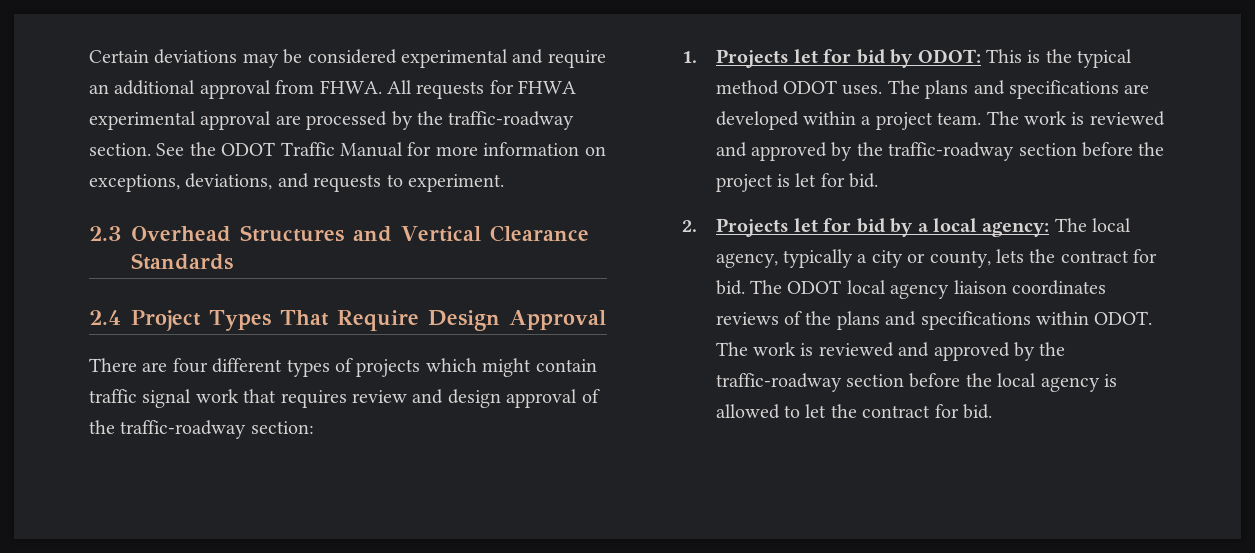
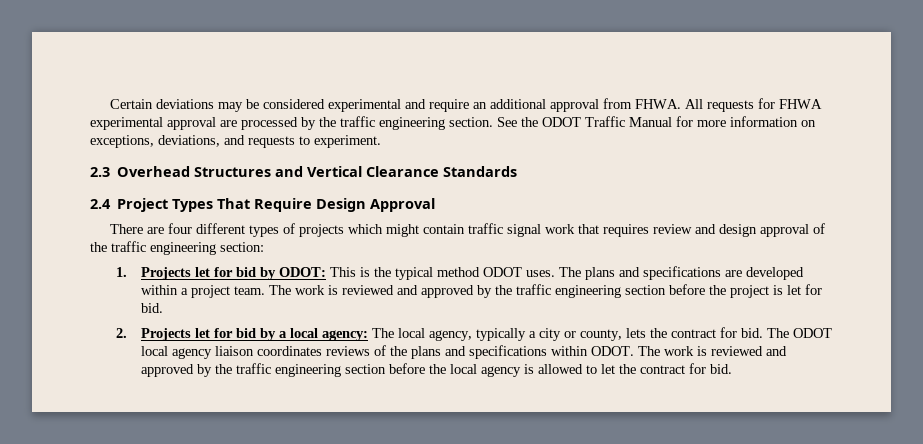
[448,111,575,130] traffic-roadway -> [340,116,445,130] traffic engineering
[120,420,247,439] traffic-roadway -> [111,241,216,255] traffic engineering
[888,142,1015,161] traffic-roadway -> [516,284,622,298] traffic engineering
[715,373,842,392] traffic-roadway -> [236,363,342,377] traffic engineering

